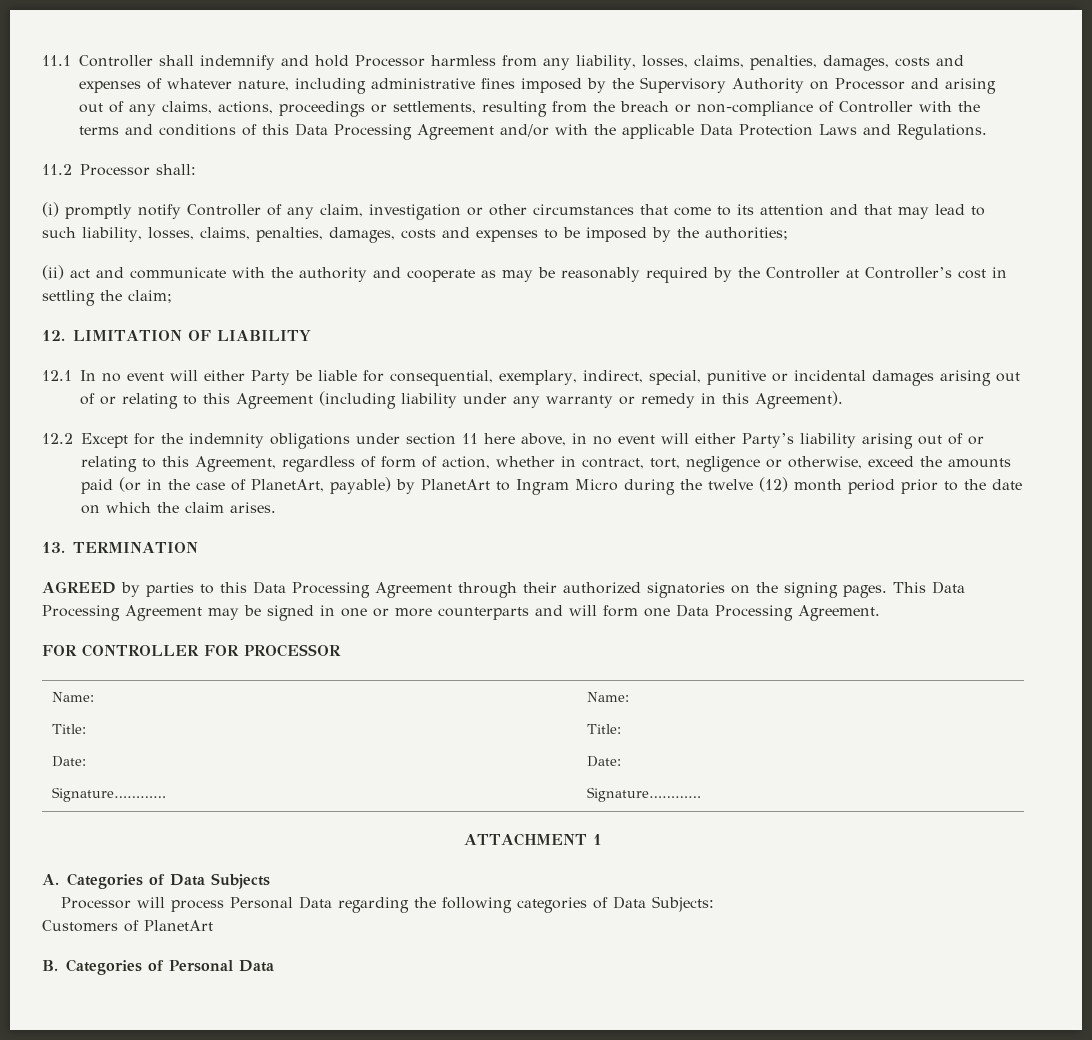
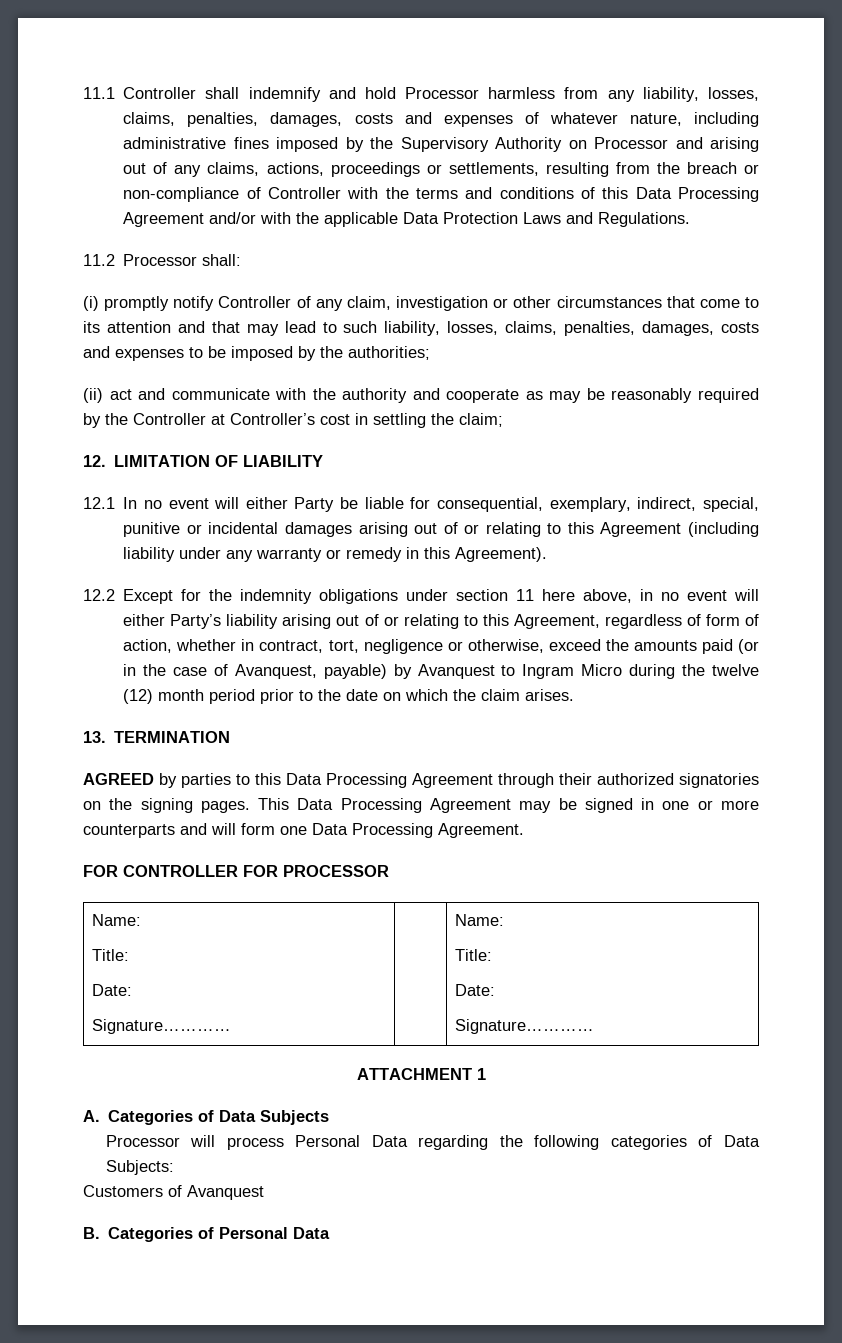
[251,479,324,492] PlanetArt, -> [234,664,317,679] Avanquest,
[421,479,490,490] PlanetArt -> [417,664,495,679] Avanquest
[144,920,213,931] PlanetArt -> [187,1185,264,1200] Avanquest

